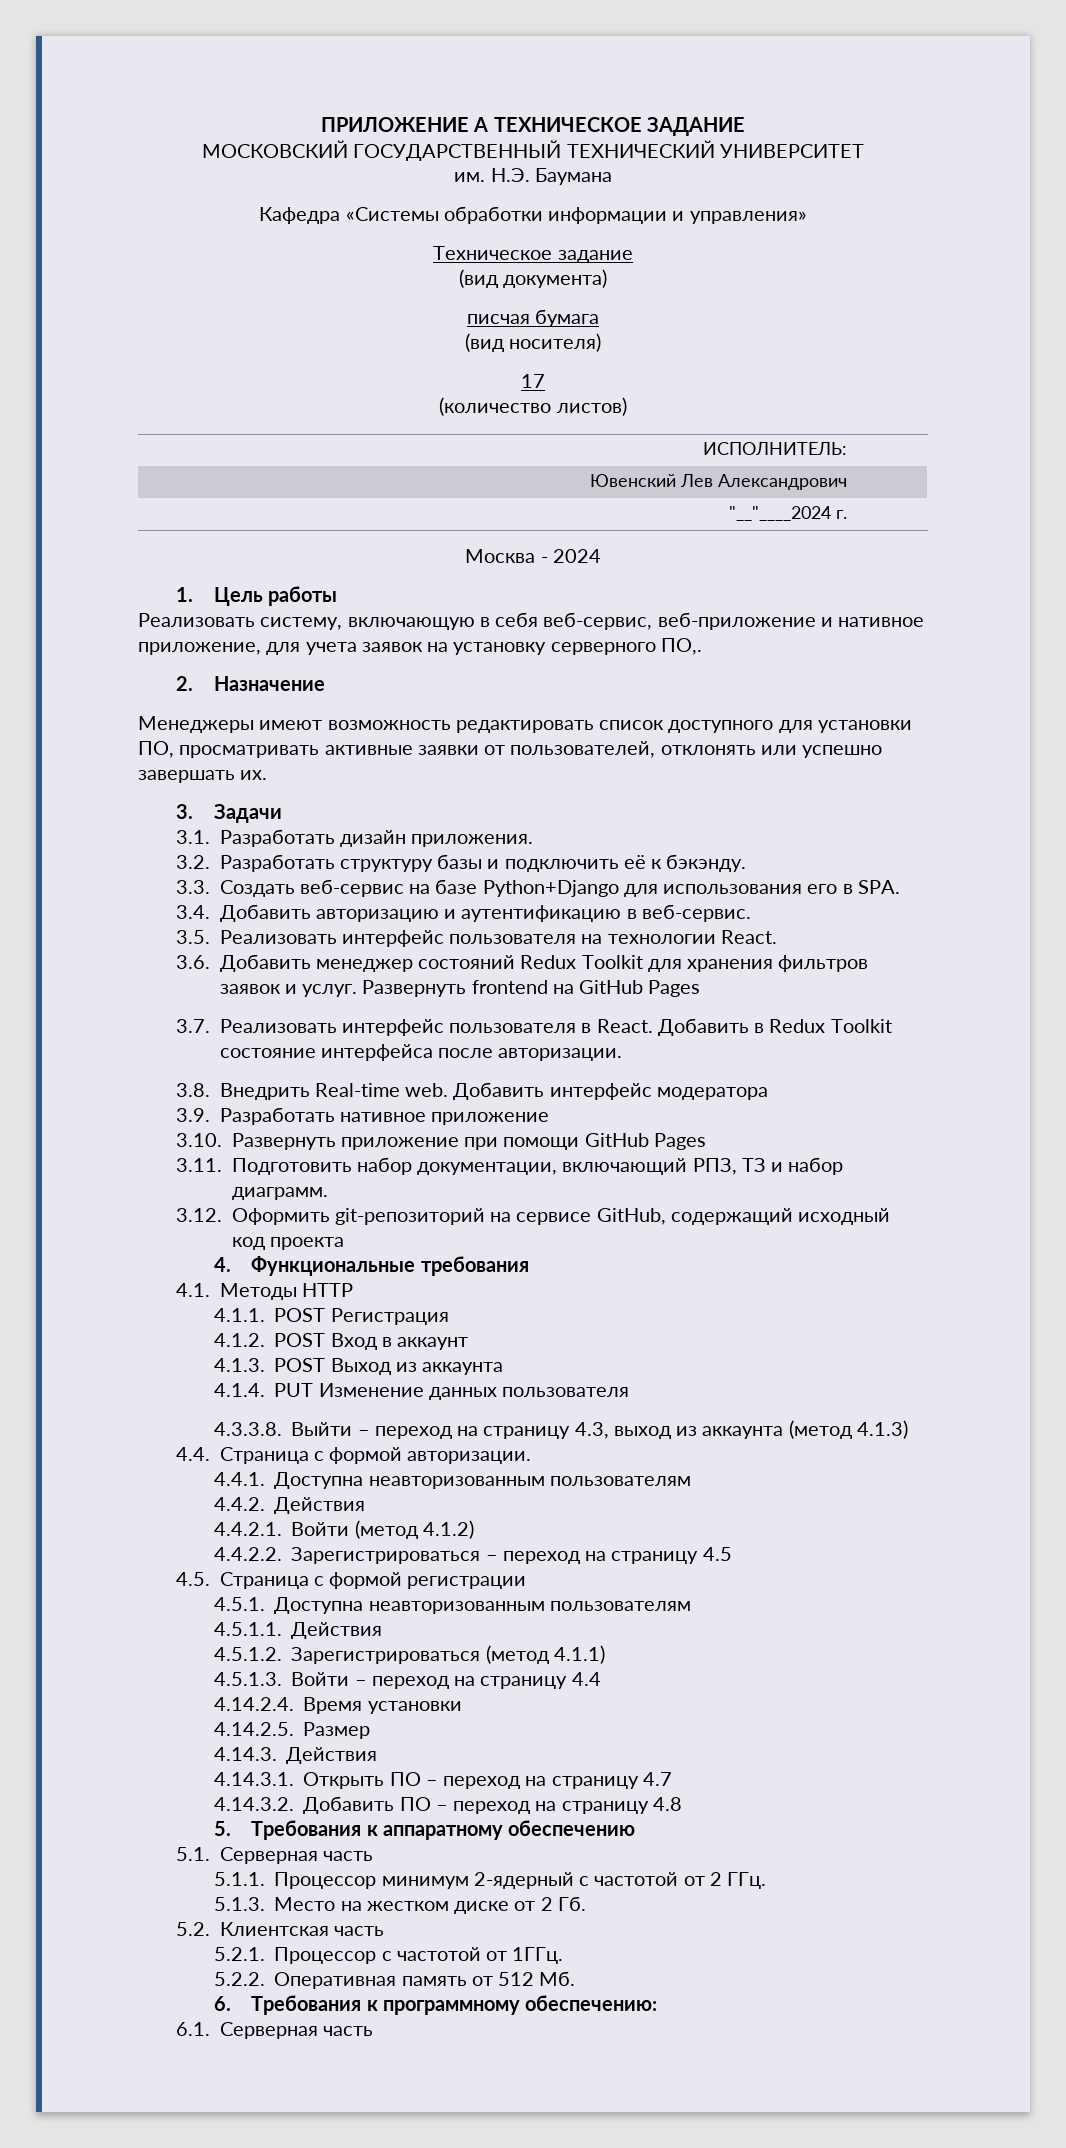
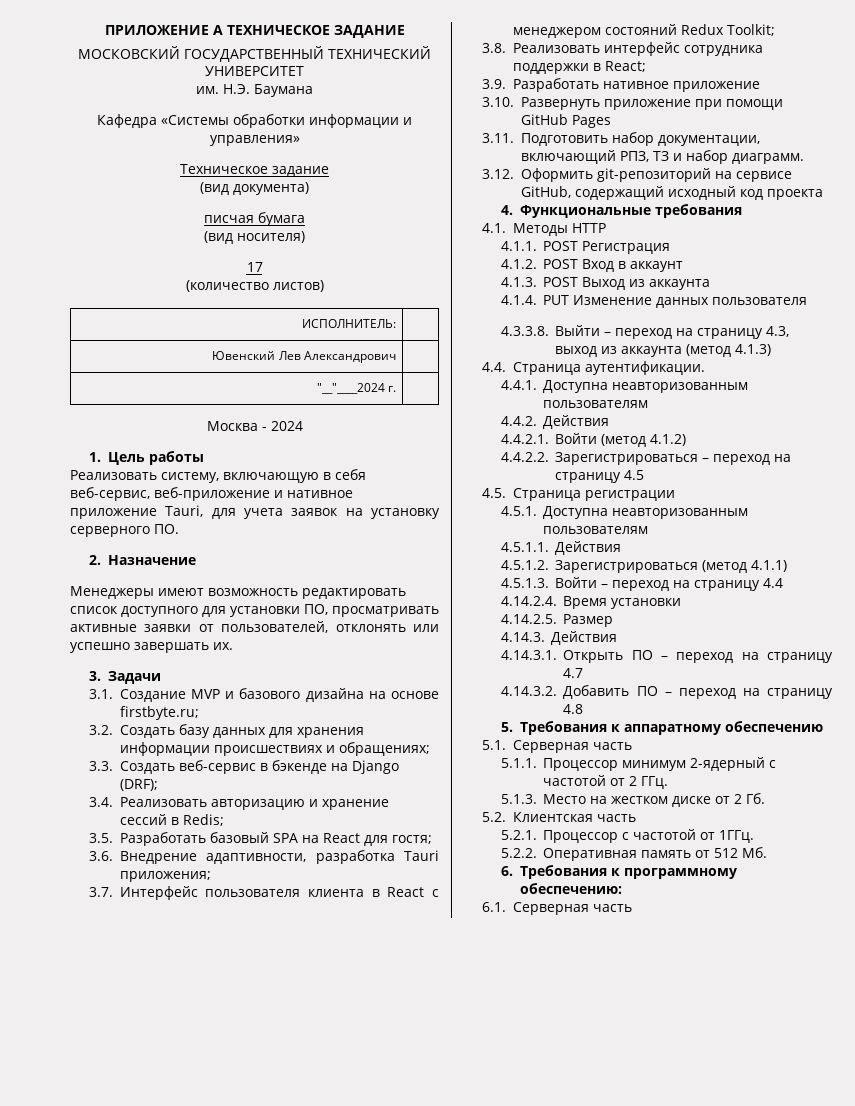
[138,642,261,655] приложение, -> [70,505,204,519] приложение Tauri,
[660,638,702,655] ПО,. -> [154,524,179,534] ПО.
[219,829,534,847] [175,854,747,872] [175,879,900,897] Разработать дизайн приложения. // 3.2. Разработать структуру базы и подключить её к бэкэнду. // 3.3. Создать веб-сервис на базе Python+Django для использования его в SPA. -> [119,688,439,702] [119,706,199,720] [88,724,364,738] [119,742,430,756] [88,760,399,774] [119,779,158,791] Создание MVP и базового дизайна на основе firstbyte.ru; // 3.2. Создать базу данных для хранения информации происшествиях и обращениях; // 3.3. Создать веб-сервис в бэкенде на Django (DRF);
[219,904,311,922] Добавить -> [119,797,207,807] Реализовать
[461,904,751,922] [175,930,777,947] [175,954,869,972] [219,980,701,997] [175,1018,892,1036] [219,1044,623,1061] [175,1082,768,1100] аутентификацию в веб-сервис. // 3.5. Реализовать интерфейс пользователя на технологии React. // 3.6. Добавить менеджер состояний Redux Toolkit для хранения фильтров заявок и услуг. Развернуть frontend на GitHub Pages // 3.7. Реализовать интерфейс пользователя в React. Добавить в Redux Toolkit состояние интерфейса после авторизации. // 3.8. Внедрить Real-time web. Добавить интерфейс модератора -> [321,799,389,810] [119,814,224,826] [88,832,432,846] [88,850,440,864] [119,871,211,882] [88,886,439,900] [512,24,775,38] [481,42,763,56] [512,61,646,74] хранение сессий в Redis; // 3.5. Разработать базовый SPA на React для гостя; // 3.6. Внедрение адаптивности, разработка Tauri приложения; // 3.7. Интерфейс пользователя клиента в React с менеджером состояний Redux Toolkit; // 3.8. Реализовать интерфейс сотрудника поддержки в React;
[313,1447,532,1464] с формой авторизации. -> [584,361,705,375] аутентификации.
[313,1572,403,1589] с формой -> (581, 494) none

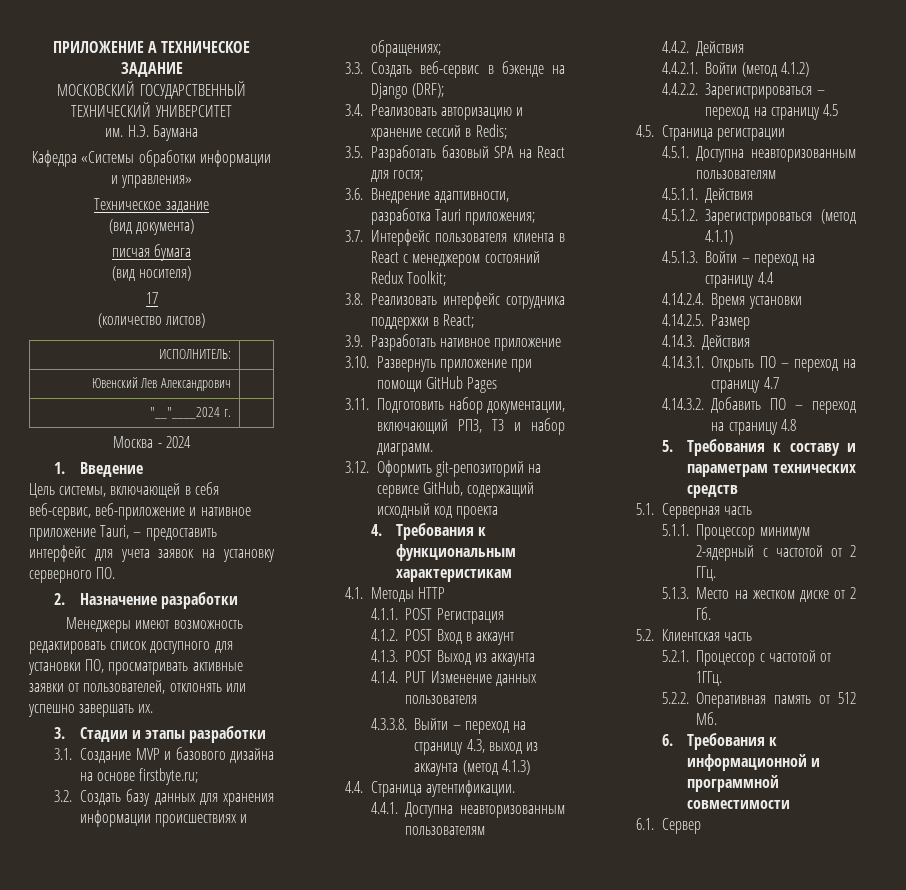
[107,451,204,465] [70,470,319,483] Цель работы // Реализовать систему, включающую -> [79,462,143,477] [29,483,181,498] Введение // Цель системы, включающей
(204, 511) none -> [133,528,217,541] [29,545,86,562] – предоставить интерфейс
(196, 560) none -> [160,592,238,609] разработки
[107,671,161,684] Задачи -> [79,726,267,743] Стадии и этапы разработки
[519,204,742,218] Функциональные требования -> [396,523,487,540] [396,544,517,561] [396,569,513,582] Требования к функциональным характеристикам
[623,721,823,735] аппаратному обеспечению -> [789,443,856,456] [687,464,856,477] [687,485,739,498] составу и параметрам технических средств
[623,868,737,879] [519,883,622,894] программному обеспечению: -> [687,754,821,771] [687,775,780,792] [687,800,791,809] информационной и программной совместимости
[512,902,632,915] Серверная часть -> [662,818,702,834] Сервер

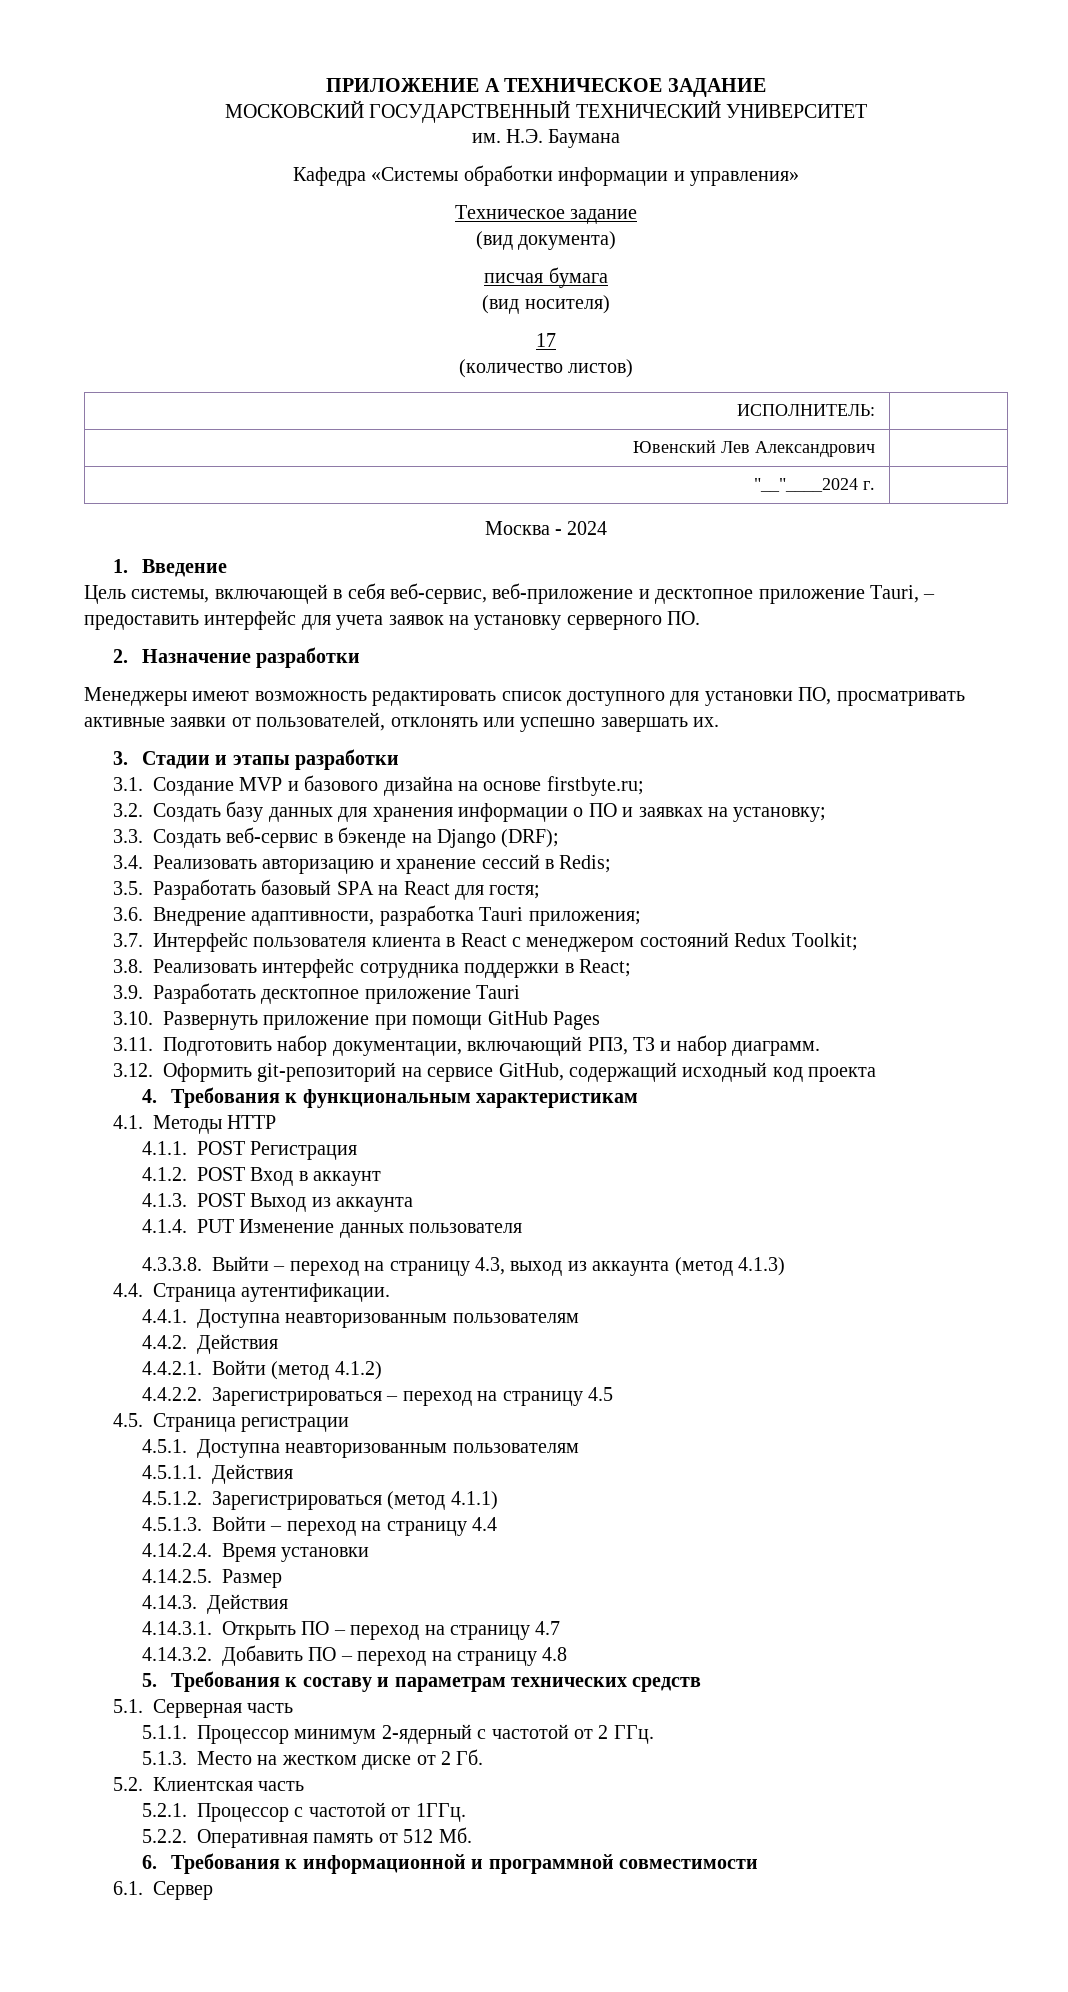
[200,507,251,516] нативное -> [655,589,754,604] десктопное
[155,814,248,827] [371,40,442,57] происшествиях и обращениях; -> [573,803,827,822] о ПО и заявках на установку;
[440,338,562,351] нативное приложение -> [261,985,521,1004] десктопное приложение Tauri

